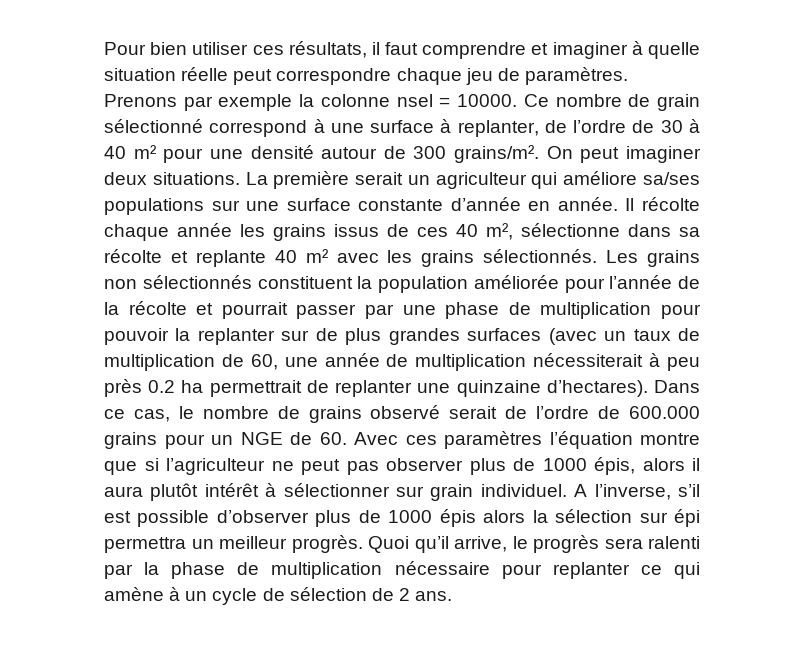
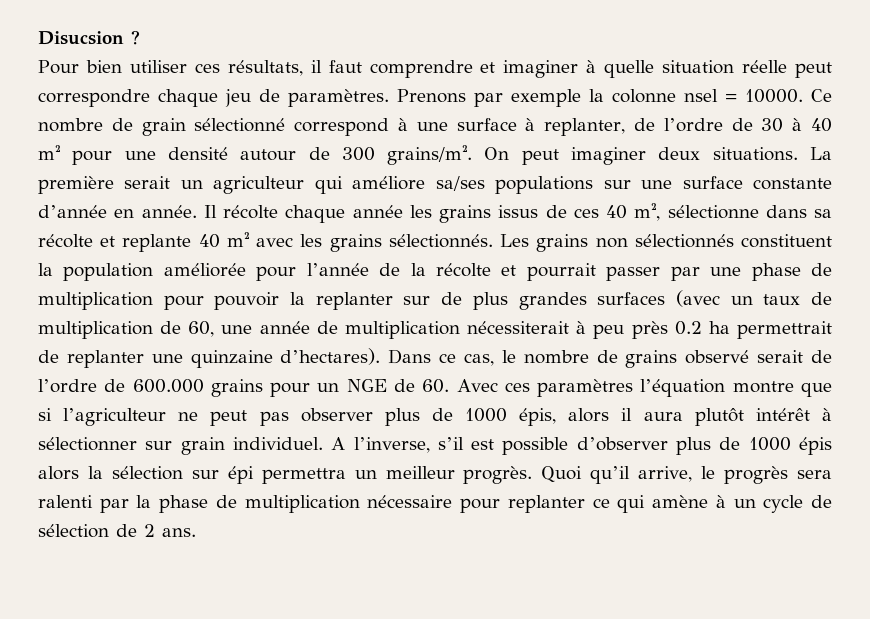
(104, 48) none -> [38,30,140,45] Disucsion ? //

